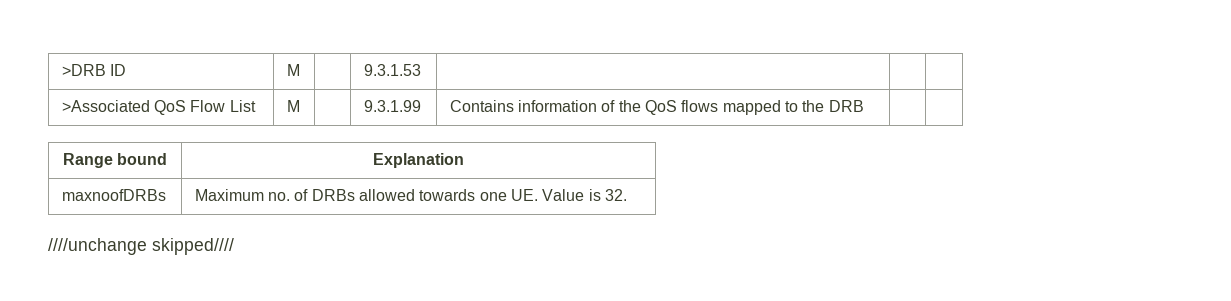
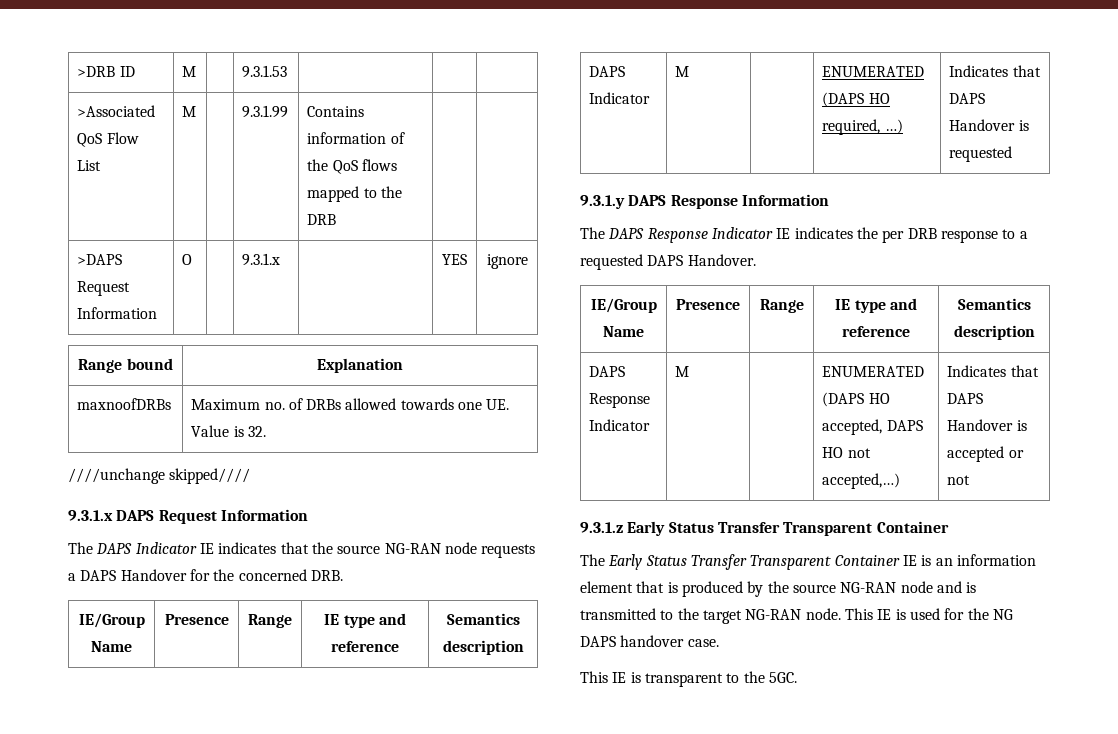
(864, 106) none -> [77,254,123,265] [77,281,131,296] [77,307,158,319] [182,254,193,265] [242,253,281,266] [442,254,467,265] [486,254,528,269] // >DAPS Request Information | O | | 9.3.1.x | | YES | ignore
(234, 246) none -> [68,509,308,524] [68,542,536,558] [68,569,343,581] [78,613,145,628] [91,641,132,652] [164,614,229,625] [248,614,292,628] [324,613,406,628] [331,641,399,652] [446,613,520,625] [442,640,524,655] [589,66,626,77] [589,92,651,104] [675,66,690,77] [822,66,925,77] [822,92,890,107] [822,119,903,135] [949,65,1041,77] [949,93,986,104] [949,119,1029,131] [949,146,1013,162] [580,194,829,209] [580,227,1028,243] [580,254,756,270] [590,298,657,313] [603,326,644,337] [676,299,740,310] [759,299,804,313] [835,298,917,313] [842,326,910,337] [957,298,1031,310] [953,325,1035,340] [589,366,626,377] [589,393,651,408] [589,419,651,431] [675,366,690,377] [822,366,925,377] [822,392,890,407] [822,419,923,435] [822,447,871,458] [822,473,901,489] [947,365,1039,377] [947,393,984,404] [947,419,1027,431] [947,446,1024,462] [947,475,971,485] [580,521,949,536] [580,554,1036,570] [580,581,977,597] [580,608,1013,624] [580,635,719,647] [580,671,797,687] // 9.3.1.x DAPS Request Information // The DAPS Indicator IE indicates that the source NG-RAN node requests a DAPS Handover for the concerned DRB. // IE/Group Name | Presence | Range | IE type and reference | Semantics description // DAPS Indicator | M | | ENUMERATED (DAPS HO required, …) | Indicates that DAPS Handover is requested // 9.3.1.y DAPS Response Information // The DAPS Response Indicator IE indicates the per DRB response to a requested DAPS Handover. // IE/Group Name | Presence | Range | IE type and reference | Semantics description // DAPS Response Indicator | M | | ENUMERATED (DAPS HO accepted, DAPS HO not accepted,…) | Indicates that DAPS Handover is accepted or not // 9.3.1.z Early Status Transfer Transparent Container // The Early Status Transfer Transparent Container IE is an information element that is produced by the source NG-RAN node and is transmitted to the target NG-RAN node. This IE is used for the NG DAPS handover case. // This IE is transparent to the 5GC.

